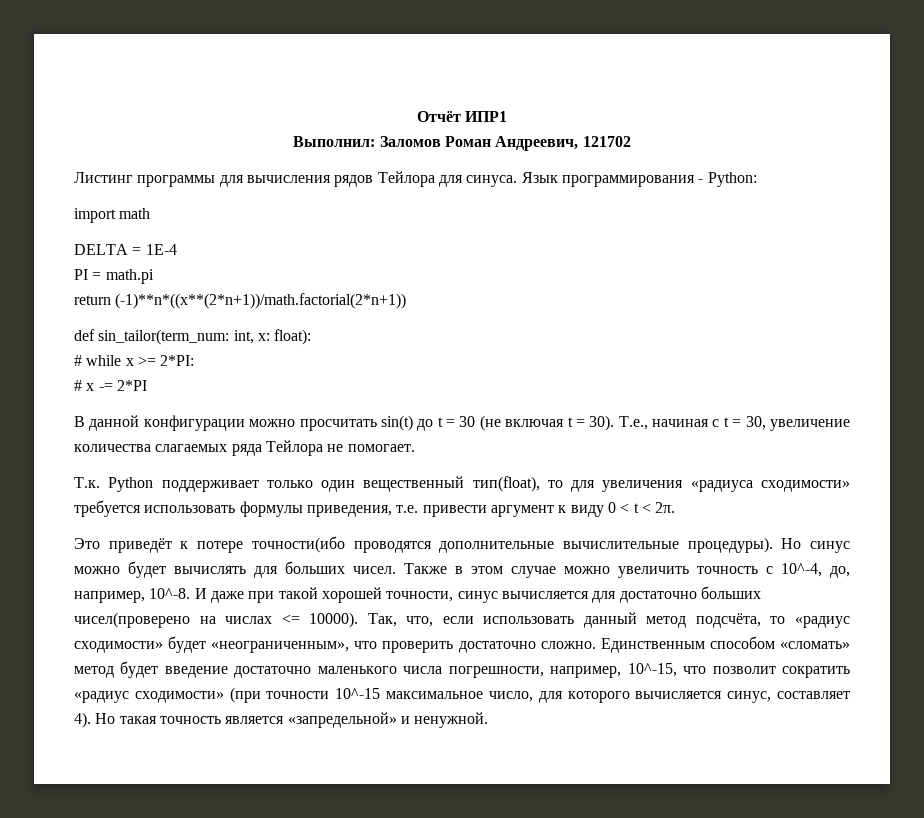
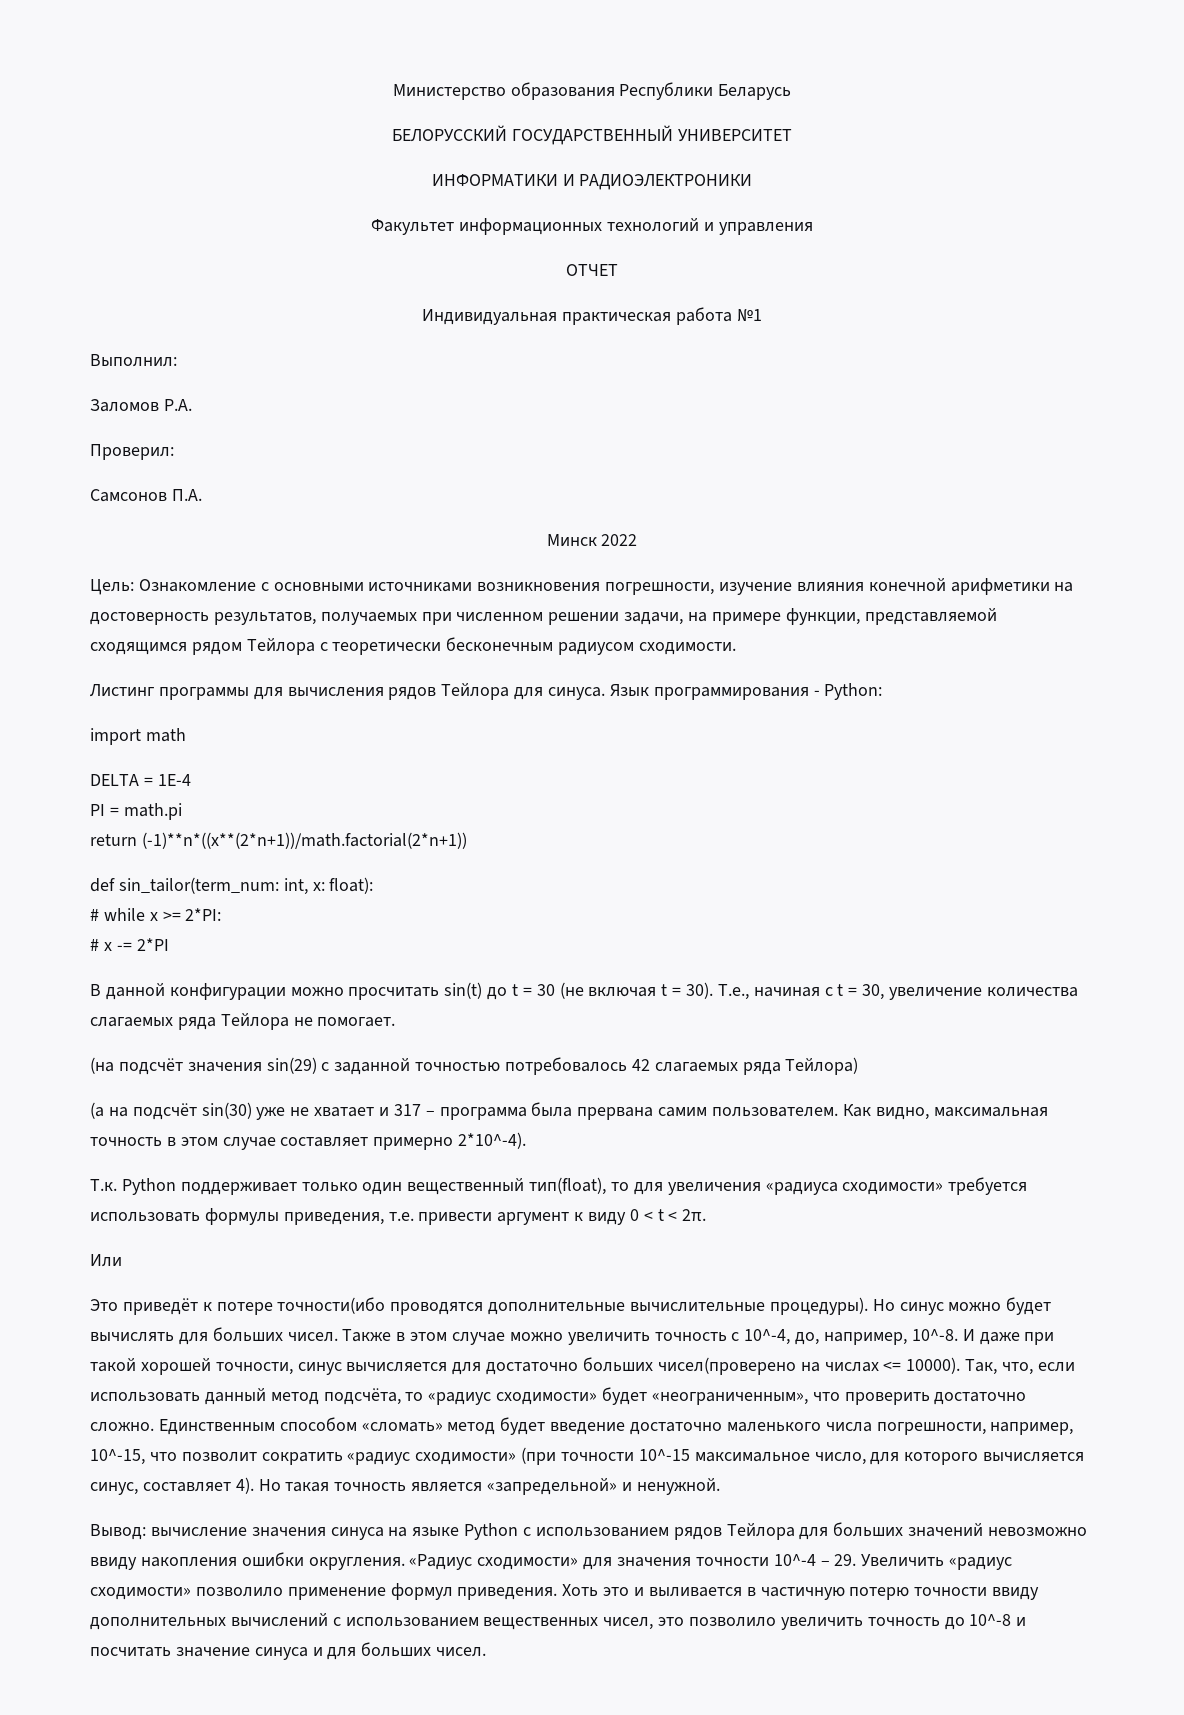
[416,111,508,122] [293,136,631,151] Отчёт ИПР1 // Выполнил: Заломов Роман Андреевич, 121702 -> [392,82,792,100] [392,125,792,145] [431,174,753,190] [371,218,813,235] [566,264,618,276] [422,307,762,325] [90,354,177,367] [90,399,192,412] [90,444,174,460] [90,489,202,502] [546,534,638,546] [90,578,1074,595] [90,608,997,625] [90,637,737,655] Министерство образования Республики Беларусь // БЕЛОРУССКИЙ ГОСУДАРСТВЕННЫЙ УНИВЕРСИТЕТ // ИНФОРМАТИКИ И РАДИОЭЛЕКТРОНИКИ // Факультет информационных технологий и управления // ОТЧЕТ // Индивидуальная практическая работа №1 // Выполнил: // Заломов Р.А. // Проверил: // Самсонов П.А. // Минск 2022 // Цель: Ознакомление с основными источниками возникновения погрешности, изучение влияния конечной арифметики на достоверность результатов, получаемых при численном решении задачи, на примере функции, представляемой сходящимся рядом Тейлора с теоретически бесконечным радиусом сходимости.
(415, 448) none -> [90,1057,859,1075] [90,1102,1048,1120] [90,1132,527,1150] // (на подсчёт значения sin(29) с заданной точностью потребовалось 42 слагаемых ряда Тейлора) // (а на подсчёт sin(30) уже не хватает и 317 – программа была прервана самим пользователем. Как видно, максимальная точность в этом случае составляет примерно 2*10^-4).
(676, 507) none -> [90,1254,122,1267] // Или
(489, 720) none -> [90,1522,1088,1540] [90,1552,1013,1570] [90,1583,1040,1600] [90,1613,1027,1630] [90,1642,487,1660] // Вывод: вычисление значения синуса на языке Python с использованием рядов Тейлора для больших значений невозможно ввиду накопления ошибки округления. «Радиус сходимости» для значения точности 10^-4 – 29. Увеличить «радиус сходимости» позволило применение формул приведения. Хоть это и выливается в частичную потерю точности ввиду дополнительных вычислений с использованием вещественных чисел, это позволило увеличить точность до 10^-8 и посчитать значение синуса и для больших чисел.

